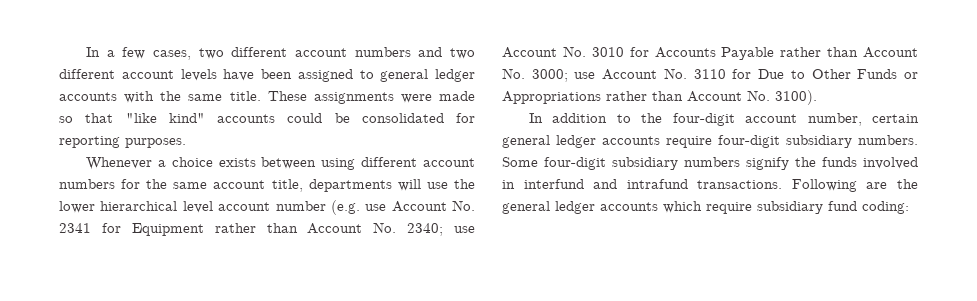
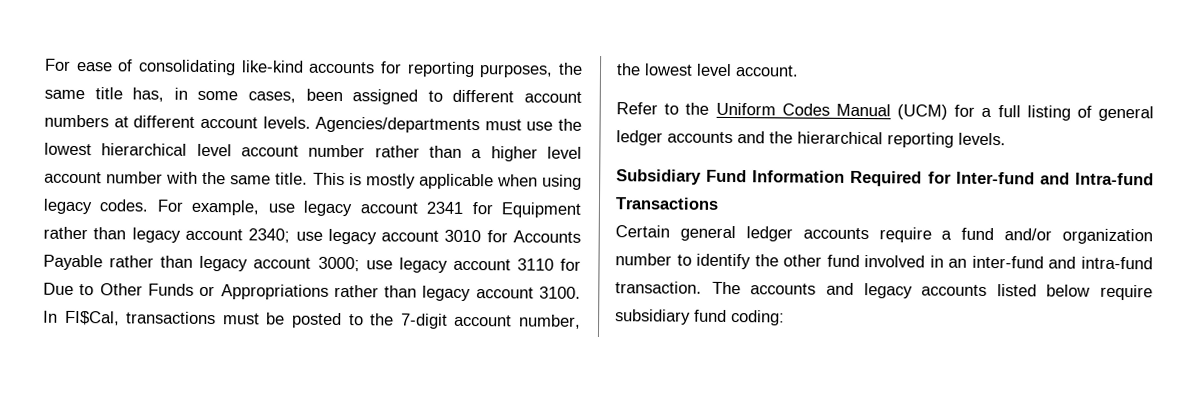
[85,47,475,60] [59,69,475,82] [59,91,475,104] [59,113,475,123] [59,136,186,148] [85,157,475,170] [59,179,475,192] [59,200,475,215] In a few cases, two different account numbers and two different account levels have been assigned to general ledger accounts with the same title. These assignments were made so that "like kind" accounts could be consolidated for reporting purposes. // Whenever a choice exists between using different account numbers for the same account title, departments will use the lower hierarchical level account number (e.g. use Account No. -> [44,58,583,78] [44,87,582,105] [44,114,582,134] [44,142,582,162] [44,171,582,190] [43,198,418,217] For ease of consolidating like-kind accounts for reporting purposes, the same title has, in some cases, been assigned to different account numbers at different account levels. Agencies/departments must use the lowest hierarchical level account number rather than a higher level account number with the same title. This is mostly applicable when using legacy codes. For example, use legacy account
[307,222,475,236] [502,46,586,58] Account No. 2340; use Account No. -> [131,227,440,245] legacy account 2340; use legacy account
[863,47,918,58] [502,68,687,82] Account No. 3000; use Account No. -> [199,255,511,273] legacy account 3000; use legacy account
[687,90,817,105] [528,113,735,126] Account No. 3100). // In addition to the four-digit -> [422,285,581,302] [43,310,448,329] legacy account 3100. In FI$Cal, transactions must be posted to the 7-digit
[872,114,919,123] [502,135,918,148] [502,157,918,170] [502,179,918,192] [502,201,702,214] certain general ledger accounts require four-digit subsidiary numbers. Some four-digit subsidiary numbers signify the funds involved in interfund and intrafund transactions. Following are the general ledger accounts which -> [616,63,799,77] [616,102,1154,122] [616,130,1006,148] [616,169,1154,187] [615,197,719,210] [615,225,1153,245] [615,253,1153,270] [615,281,1091,299] the lowest level account. // Refer to the Uniform Codes Manual (UCM) for a full listing of general ledger accounts and the hierarchical reporting levels. // Subsidiary Fund Information Required for Inter-fund and Intra-fund Transactions // Certain general ledger accounts require a fund and/or organization number to identify the other fund involved in an inter-fund and intra-fund transaction. The accounts and legacy accounts listed below

